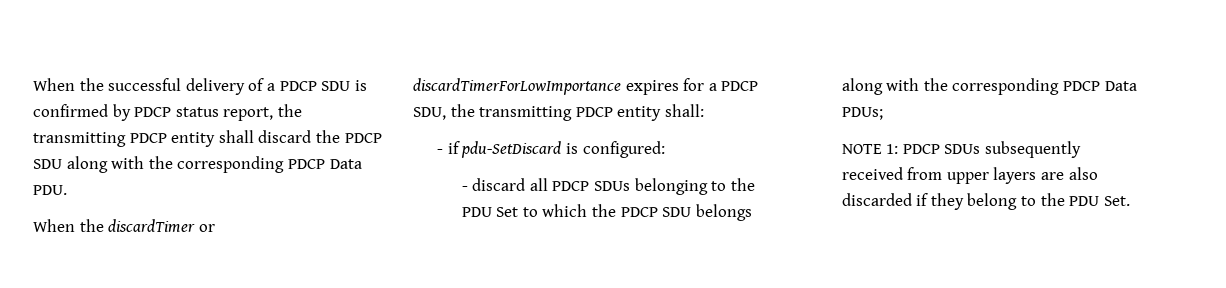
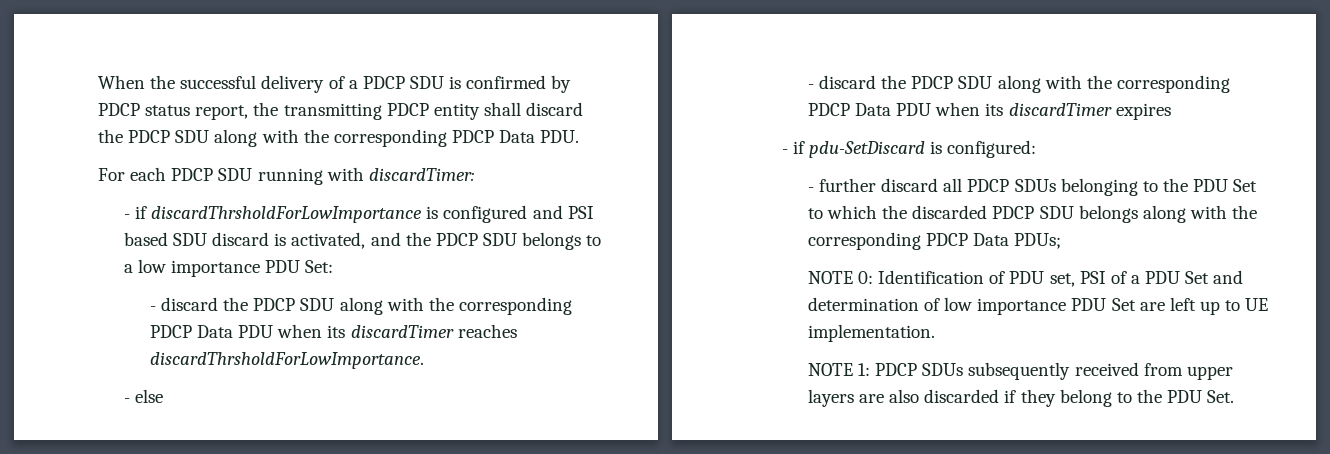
[33,219,215,233] [413,78,759,95] [413,104,704,121] When the discardTimer or discardTimerForLowImportance expires for a PDCP SDU, the transmitting PDCP entity shall: -> [98,167,474,185] [123,205,594,223] [123,232,602,250] [123,259,334,277] [149,297,572,315] [149,324,517,338] [149,352,424,369] [123,389,164,403] [807,75,1230,93] [807,102,1171,120] For each PDCP SDU running with discardTimer: // - if discardThrsholdForLowImportance is configured and PSI based SDU discard is activated, and the PDCP SDU belongs to a low importance PDU Set: // - discard the PDCP SDU along with the corresponding PDCP Data PDU when its discardTimer reaches discardThrsholdForLowImportance. // - else // - discard the PDCP SDU along with the corresponding PDCP Data PDU when its discardTimer expires
(468, 188) none -> [819,178,877,192] further
(616, 210) none -> [912,205,988,219] discarded
(883, 113) none -> [807,270,1244,287] [807,297,1269,315] [807,324,935,342] // NOTE 0: Identification of PDU set, PSI of a PDU Set and determination of low importance PDU Set are left up to UE implementation.

